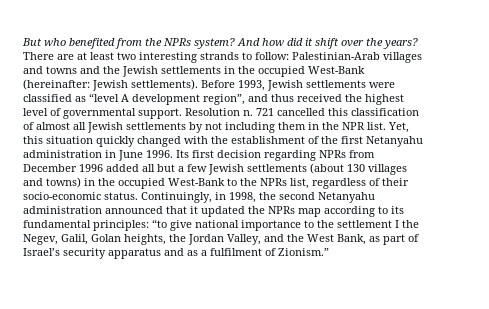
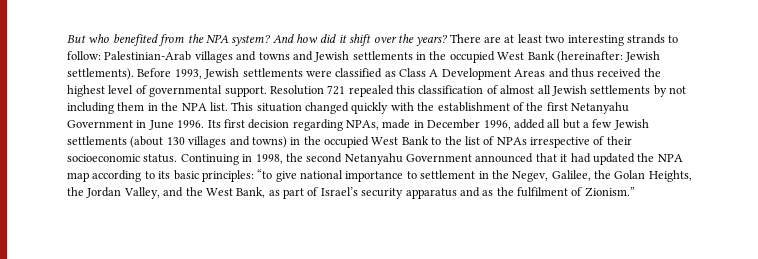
[163,38,191,46] NPRs -> [205,34,229,43] NPA
[103,66,120,74] the -> (313, 56) none
[308,66,365,74] West-Bank -> [497,51,555,60] West Bank
[89,93,245,105] “level A development region”, -> [399,68,546,80] Class A Development Areas
[243,108,325,116] n. 721 cancelled -> [327,85,394,97] 721 repealed
[342,122,409,133] [23,136,181,147] NPR list. Yet, this situation quickly changed -> [181,102,389,114] NPA list. This situation changed quickly
[23,150,102,158] administration -> [67,120,133,128] Government
[319,150,375,158] [23,164,103,172] NPRs from December 1996 -> [346,119,511,130] NPAs, made in December 1996,
[168,178,409,189] [23,192,212,203] West-Bank to the NPRs list, regardless of their socio-economic status. Continuingly, -> [371,136,632,148] [67,154,239,165] West Bank to the list of NPAs irrespective of their socioeconomic status. Continuing
[23,206,102,214] administration -> [406,154,472,162] Government
(198, 210) none -> [570,153,591,163] had
[268,206,295,214] NPRs -> [657,154,683,162] NPA
[23,220,91,228] fundamental -> [173,170,199,180] basic
[317,220,419,228] [23,234,166,245] the settlement I the Negev, Galil, Golan heights, -> [420,170,692,182] settlement in the Negev, Galilee, the Golan Heights,
[201,250,207,256] a -> [496,187,514,196] the

